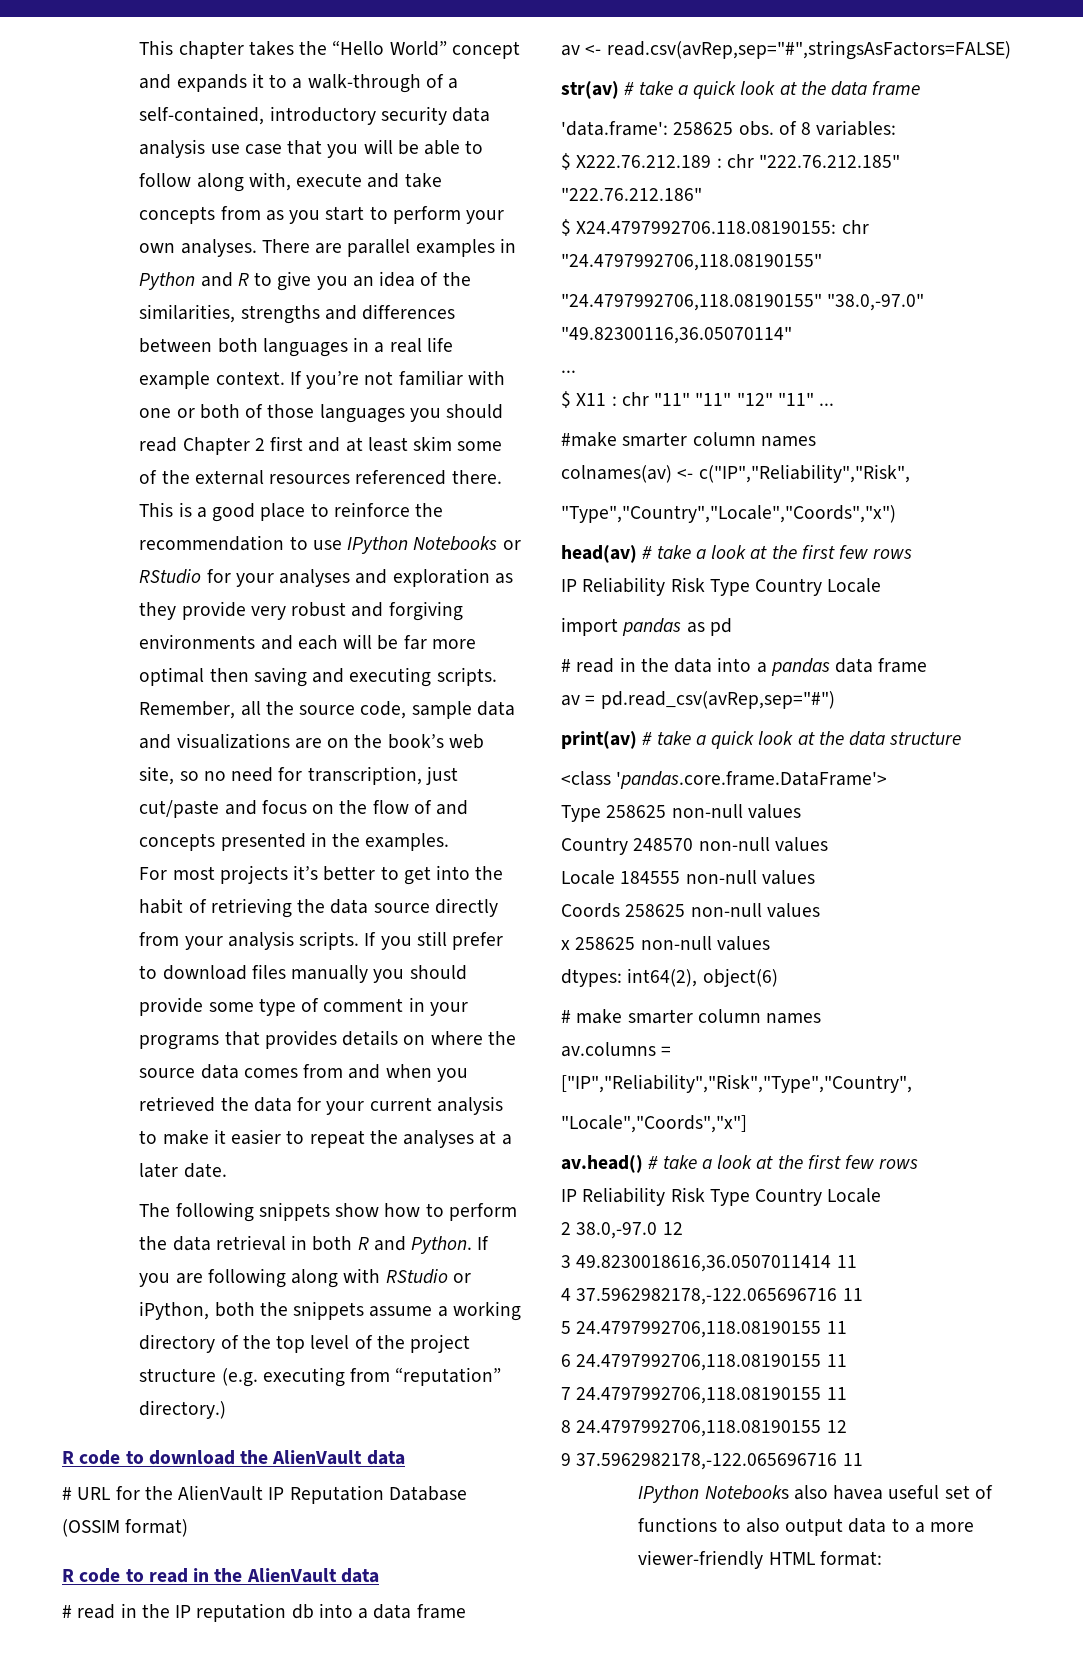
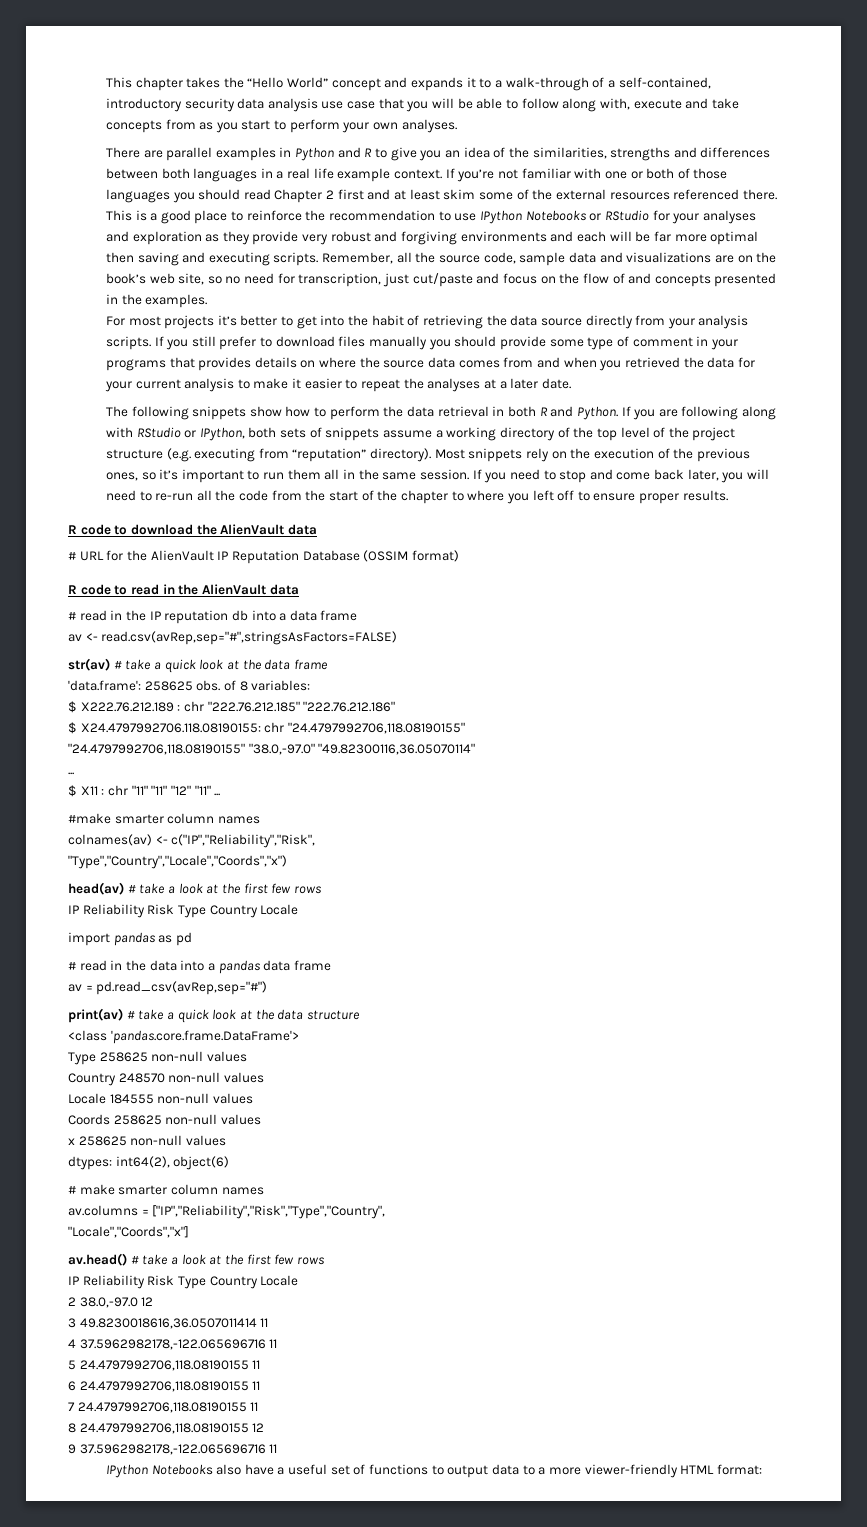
(257, 248) none -> (457, 126) //
[139,1301,288,1320] iPython, both the -> [199,427,322,441] IPython, both sets of
[139,1400,227,1419] directory.) -> [370,448,750,462] [105,469,770,483] [105,490,728,504] directory). Most snippets rely on the execution of the previous ones, so it’s important to run them all in the same session. If you need to stop and come back later, you will need to re-run all the code from the start of the chapter to where you left off to ensure proper results.
[833,1485,884,1500] havea -> [244,1464,285,1475] have a
[745,1518,780,1533] also -> (444, 1470) none

